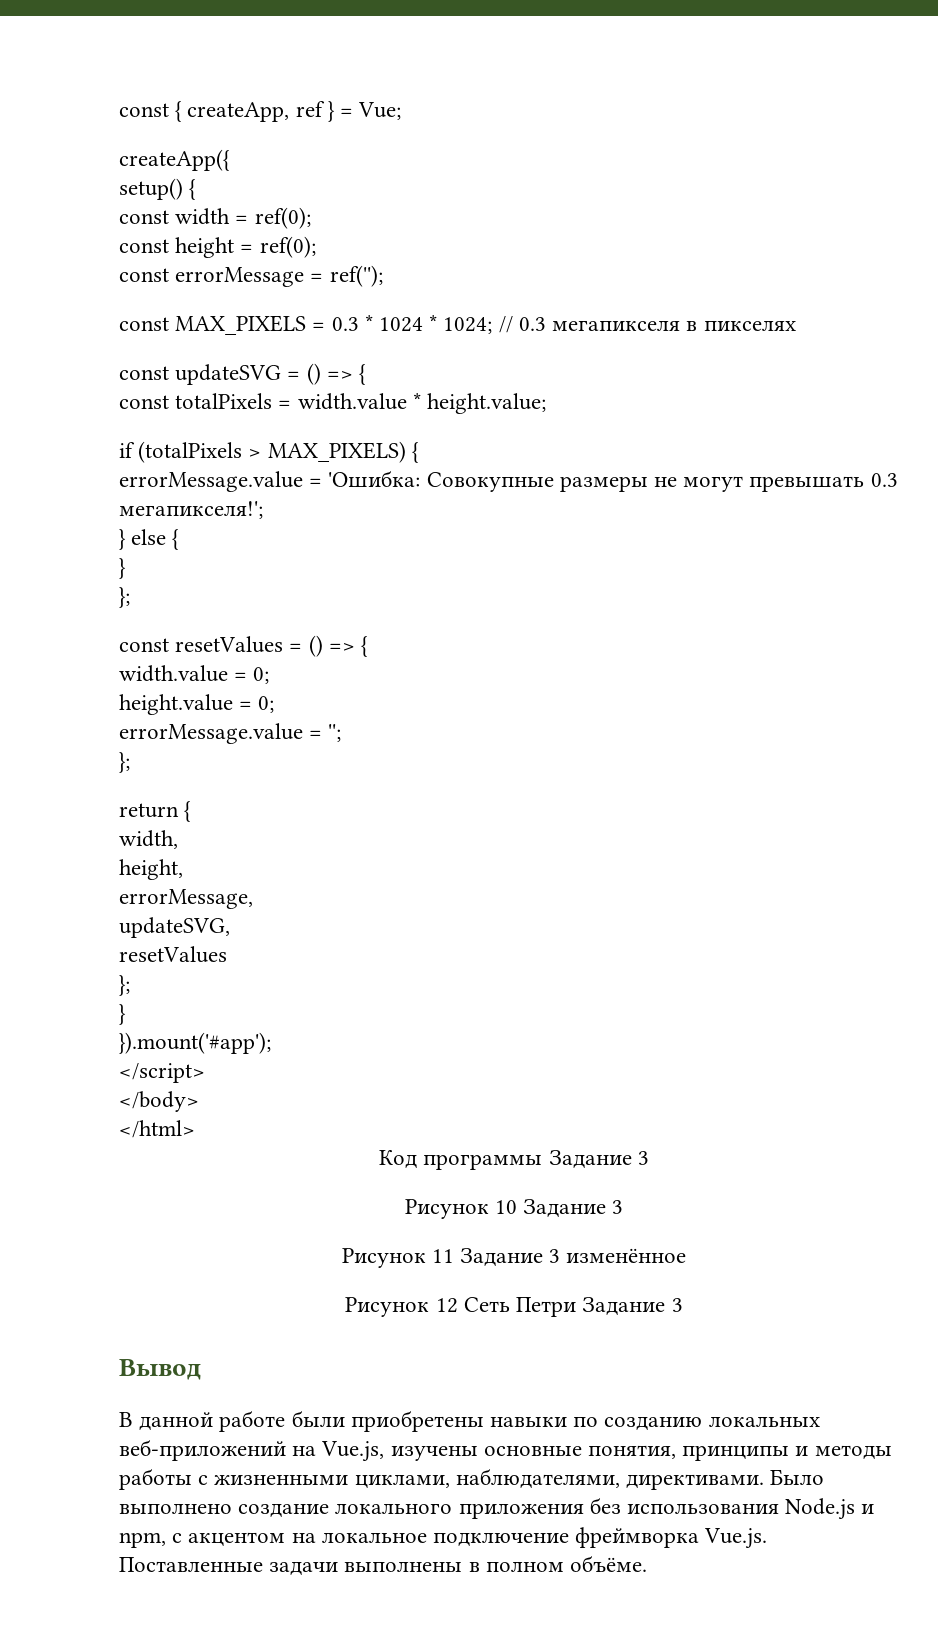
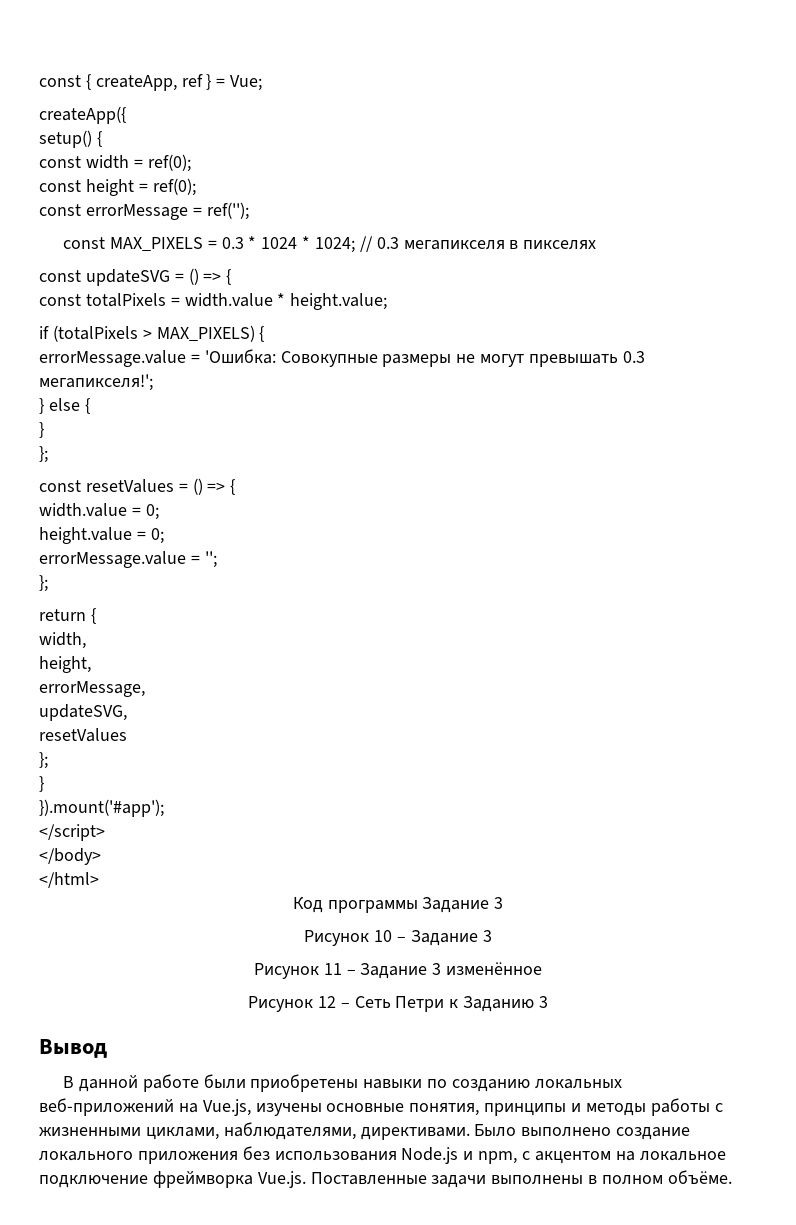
(517, 1207) none -> [397,936,406,942] –
(454, 1256) none -> [346,969,356,975] –
(458, 1305) none -> [340,1002,350,1008] –
[582,1297,666,1316] Задание -> [449,996,535,1012] к Заданию

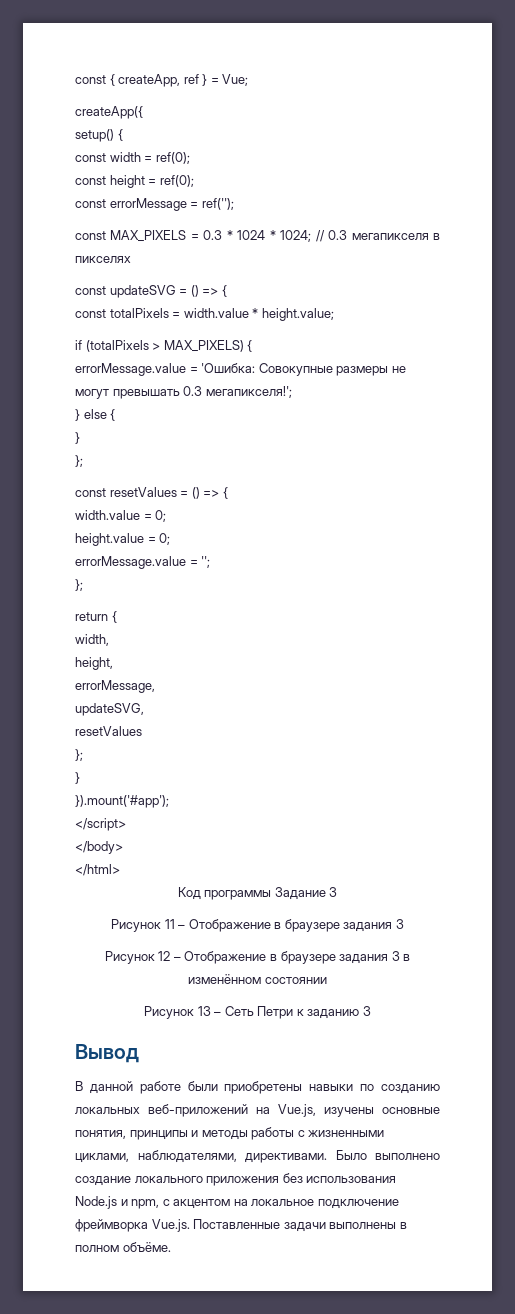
[304,930,492,946] // Рисунок 10 – Задание 3 -> (338, 892) none
[360,962,543,979] Задание 3 изменённое -> [188,919,404,932] Отображение в браузере задания 3
(350, 1005) none -> [184,951,411,964] [188,974,327,984] [144,1006,222,1019] Отображение в браузере задания 3 в изменённом состоянии // Рисунок 13 –
[463,996,535,1012] Заданию -> [307,1009,360,1019] заданию

